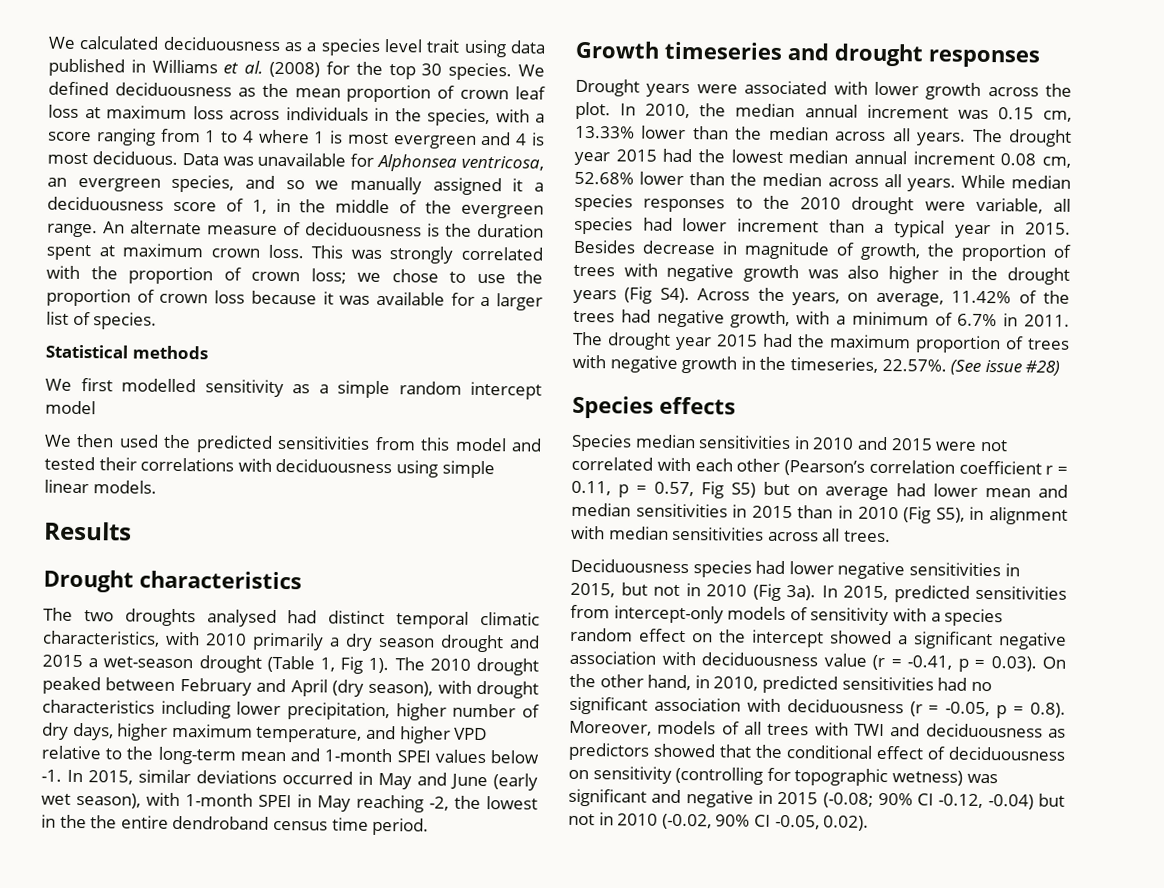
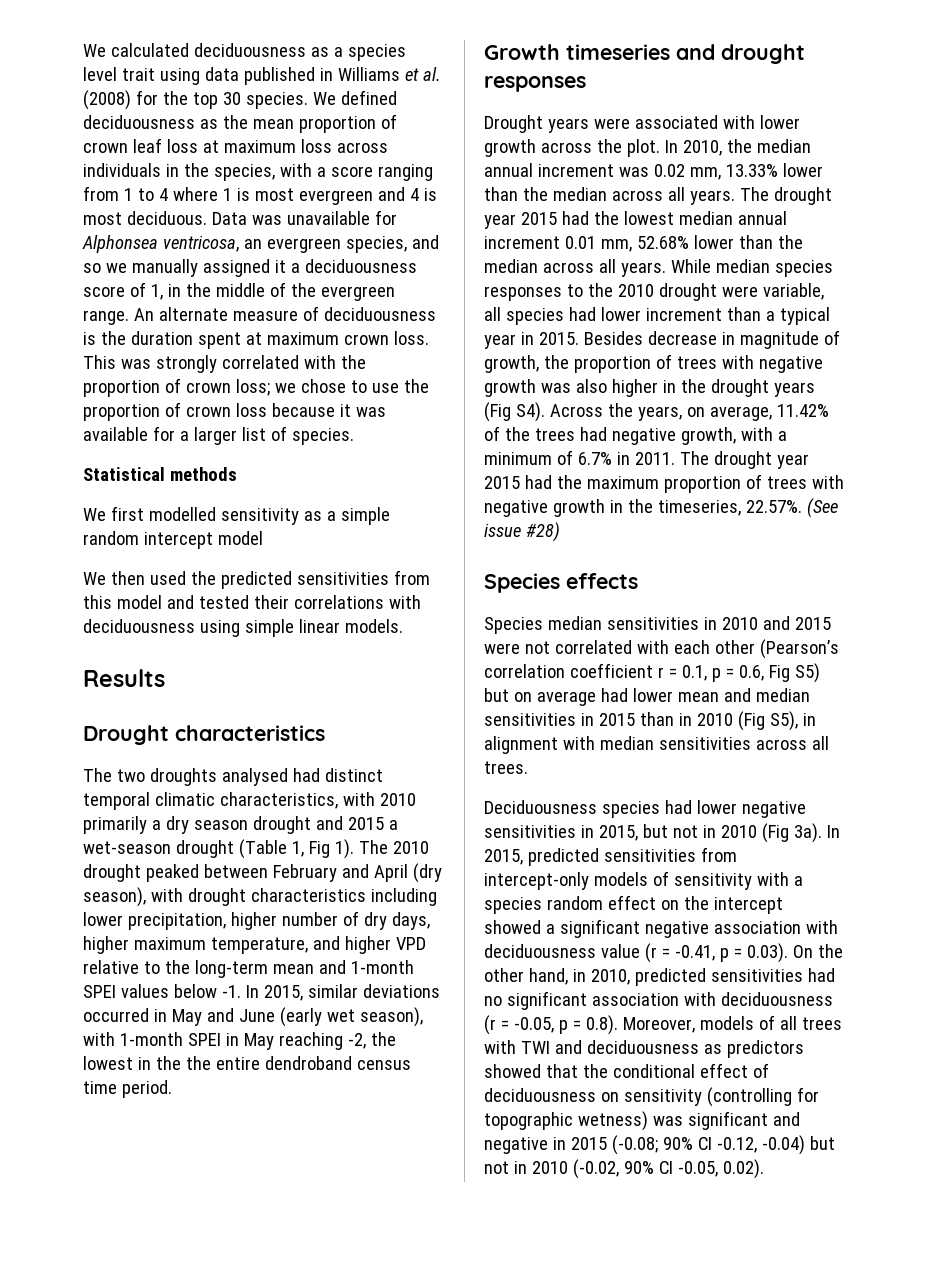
[997,107,1072,122] 0.15 cm, -> [653,164,721,180] 0.02 mm,
[1000,153,1071,168] 0.08 cm, -> [564,236,632,252] 0.01 mm,
[571,480,694,498] 0.11, p = 0.57, -> [681,665,764,682] 0.1, p = 0.6,

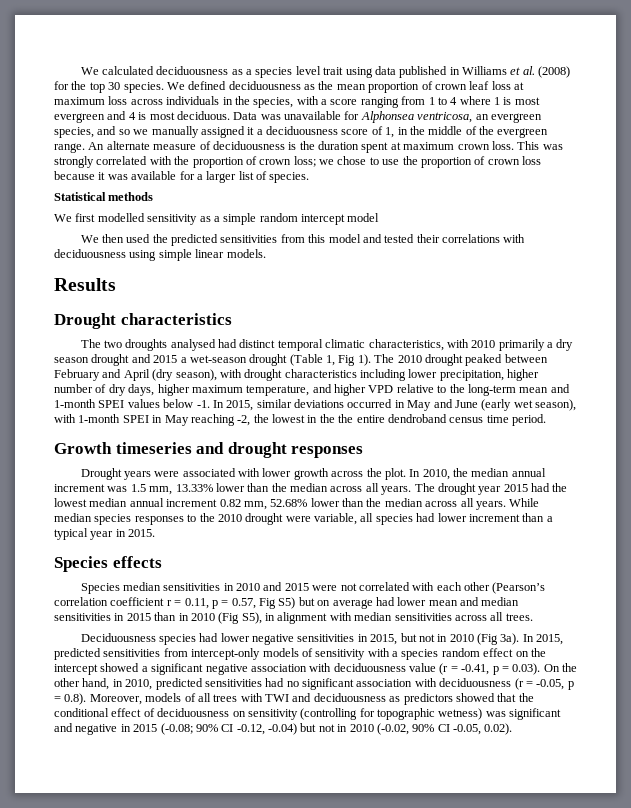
[653,164,685,177] 0.02 -> [130,484,146,492] 1.5
[564,236,596,249] 0.01 -> [219,499,241,507] 0.82
[583,330,840,349] [484,354,823,373] [484,379,815,397] [484,402,829,422] [484,426,787,445] [484,450,809,469] [484,474,844,493] [484,498,838,518] [484,522,560,542] Besides decrease in magnitude of growth, the proportion of trees with negative growth was also higher in the drought years (Fig S4). Across the years, on average, 11.42% of the trees had negative growth, with a minimum of 6.7% in 2011. The drought year 2015 had the maximum proportion of trees with negative growth in the timeseries, 22.57%. (See issue #28) -> (156, 533) none
[681,665,764,682] 0.1, p = 0.6, -> [184,598,256,609] 0.11, p = 0.57,

